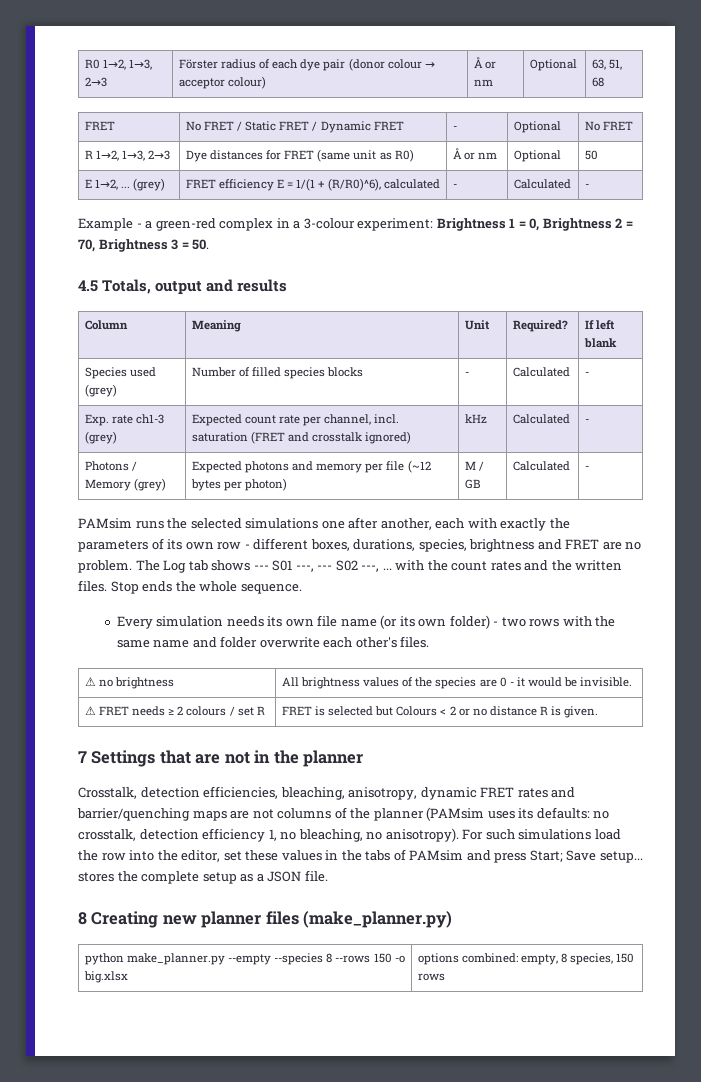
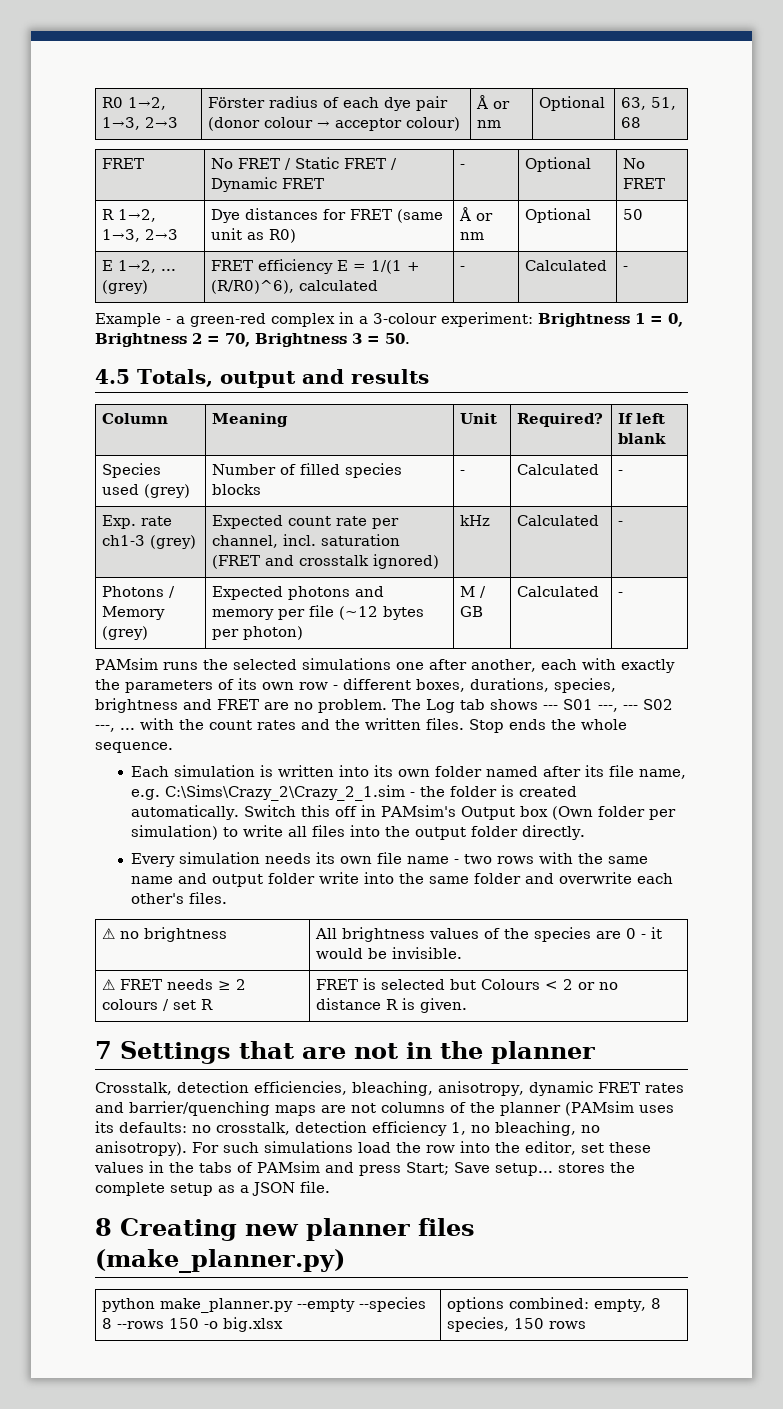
(302, 589) none -> [131,765,687,779] [131,785,578,801] [131,805,677,820] [131,825,586,840] // Each simulation is written into its own folder named after its file name, e.g. C:\Sims\Crazy_2\Crazy_2_1.sim - the folder is created automatically. Switch this off in PAMsim's Output box (Own folder per simulation) to write all files into the output folder directly.
[380,615,490,629] (or its own folder) -> (450, 860) none
[220,636,258,648] folder -> [212,872,555,887] output folder write into the same folder and

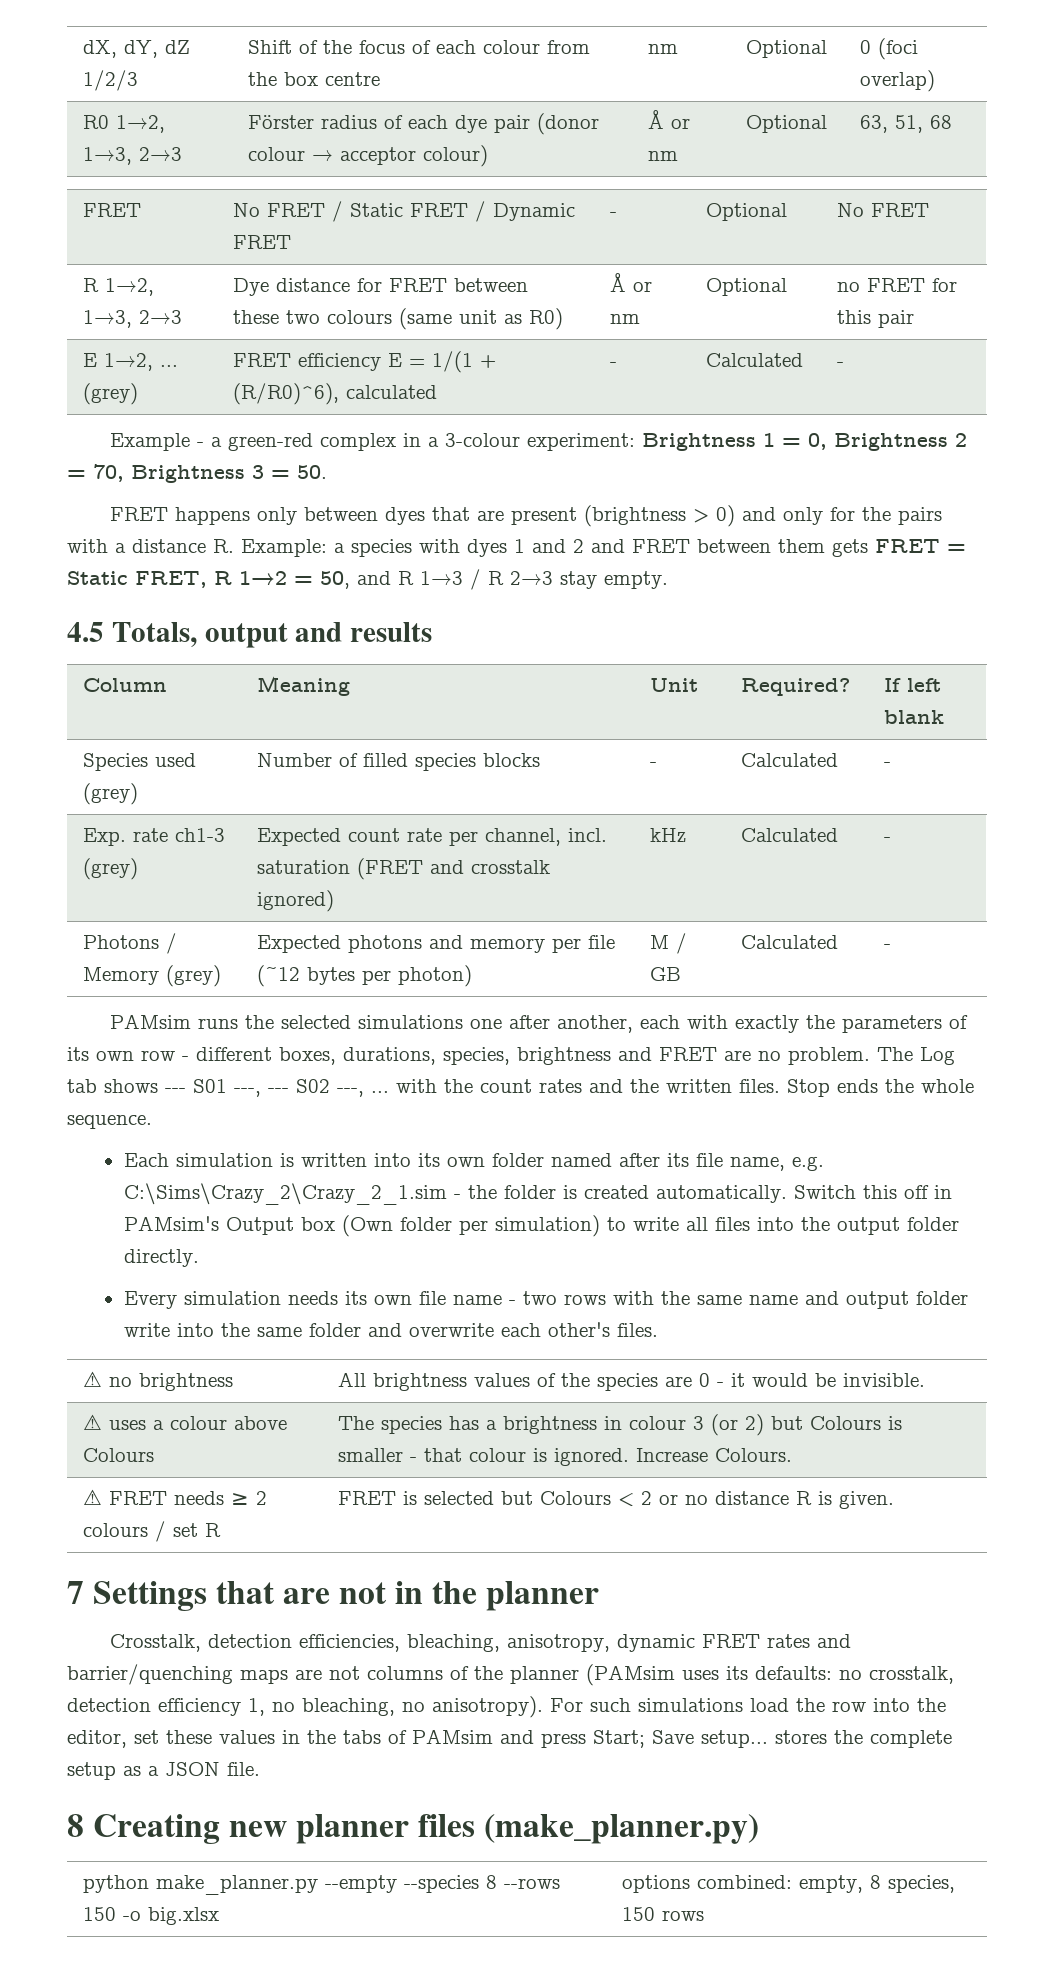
(102, 102) none -> [83,40,191,58] [83,70,139,91] [248,40,591,54] [248,72,381,86] [648,44,679,54] [746,40,828,58] [860,38,919,60] [860,70,936,92] dX, dY, dZ 1/2/3 | Shift of the focus of each colour from the box centre | nm | Optional | 0 (foci overlap) //
[245,208,319,220] distances -> [276,278,351,292] distance
(393, 214) none -> [454,278,529,292] [233,310,393,324] between these two colours
[623,209,644,220] 50 -> [837,278,958,292] [837,310,915,328] no FRET for this pair
(410, 338) none -> [110,505,943,527] [67,539,966,557] [67,569,668,590] // FRET happens only between dyes that are present (brightness > 0) and only for the pairs with a distance R. Example: a species with dyes 1 and 2 and FRET between them gets FRET = Static FRET, R 1→2 = 50, and R 1→3 / R 2→3 stay empty.
(463, 953) none -> [83,1414,288,1430] [83,1448,155,1462] [338,1414,903,1436] [338,1448,793,1466] // ⚠ uses a colour above Colours | The species has a brightness in colour 3 (or 2) but Colours is smaller - that colour is ignored. Increase Colours.

